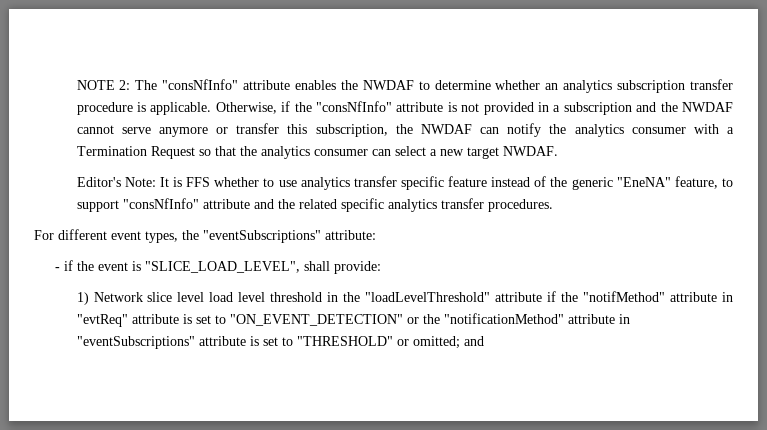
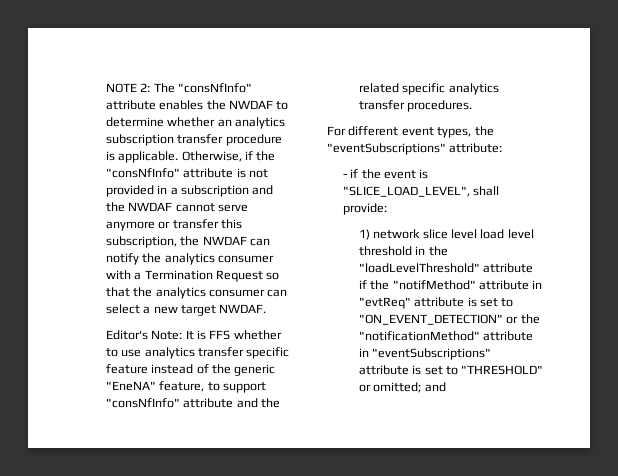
[93,292,143,302] Network -> [373,229,421,239] network

